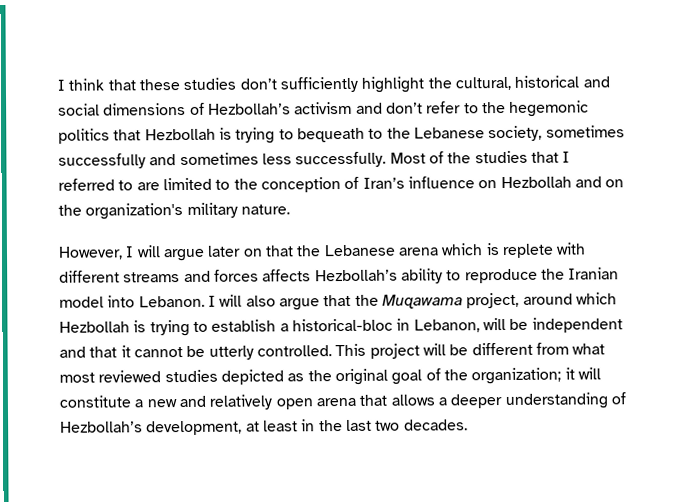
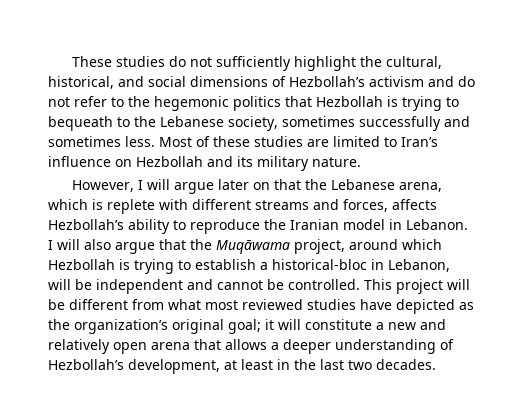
[57,77,277,91] I think that these studies don’t -> [72,56,213,67] These studies do not
[514,75,580,88] historical -> [48,76,114,89] historical,
[385,102,423,114] don’t -> [458,76,475,87] [48,97,70,107] do not
[261,150,571,168] [58,176,360,193] less successfully. Most of the studies that I referred to are limited to the conception of -> [125,136,397,147] less. Most of these studies are limited to
[605,179,625,188] [58,203,184,220] on the organization's -> [237,156,253,167] its
[397,247,439,256] arena -> [399,182,443,192] arena,
[213,269,259,282] forces -> [343,199,388,212] forces,
[107,295,136,308] into -> [389,219,402,230] in
[381,294,463,309] Muqawama -> [216,240,290,254] Muqāwama
[89,345,131,358] that it -> (213, 284) none
[208,345,254,360] utterly -> (284, 284) none
(218, 376) none -> [360,299,392,310] have
[334,367,562,386] original goal of the organization; -> [74,319,261,334] organization’s original goal;

